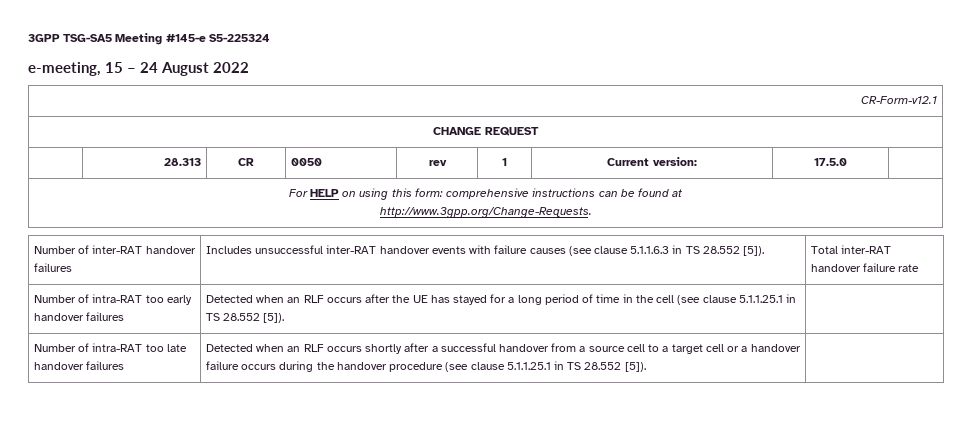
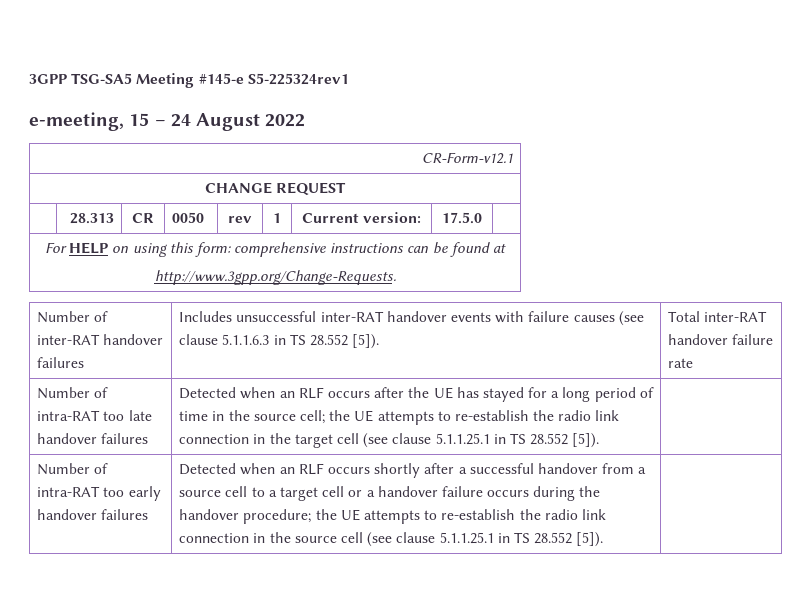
[208,34,270,42] S5-225324 -> [247,73,349,85] S5-225324rev1
[166,295,192,305] early -> [128,410,152,421] late
(654, 299) none -> [253,410,620,425] [179,433,333,448] source cell; the UE attempts to re-establish the radio link connection in the target
[166,344,187,352] late -> [128,486,161,501] early
[389,362,444,372] procedure -> [243,509,606,524] [179,532,363,543] procedure; the UE attempts to re-establish the radio link connection in the source cell

